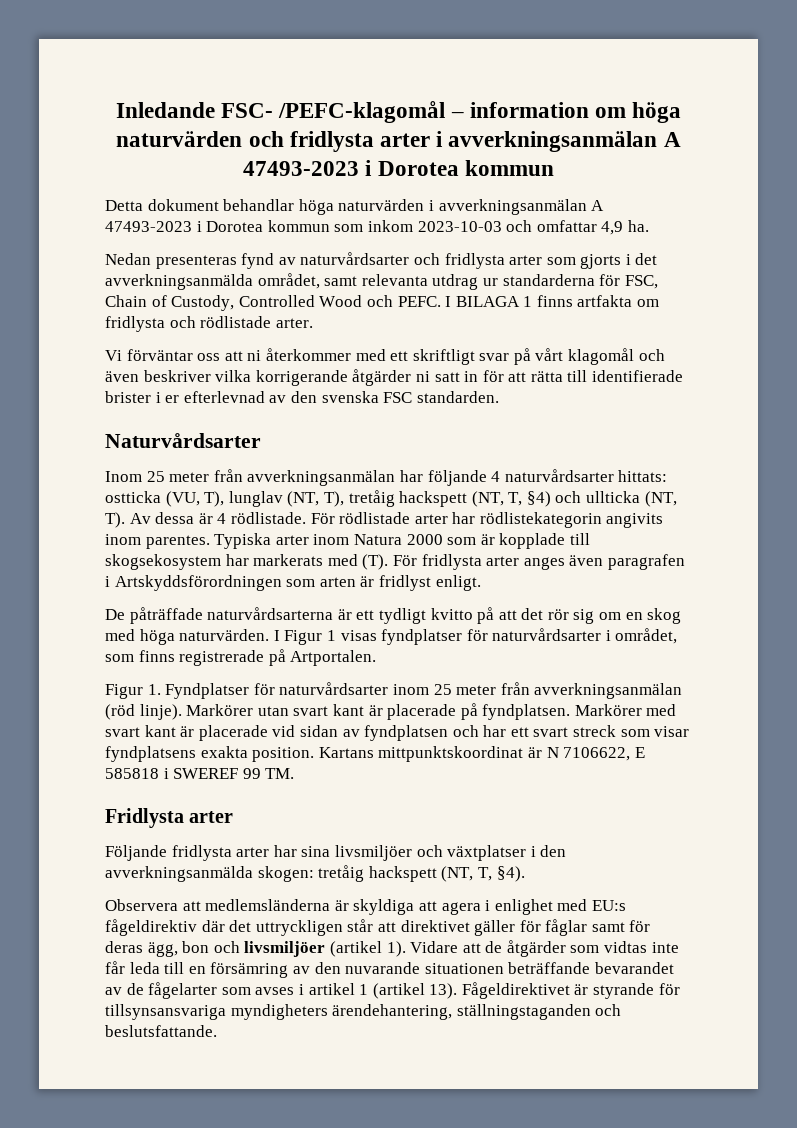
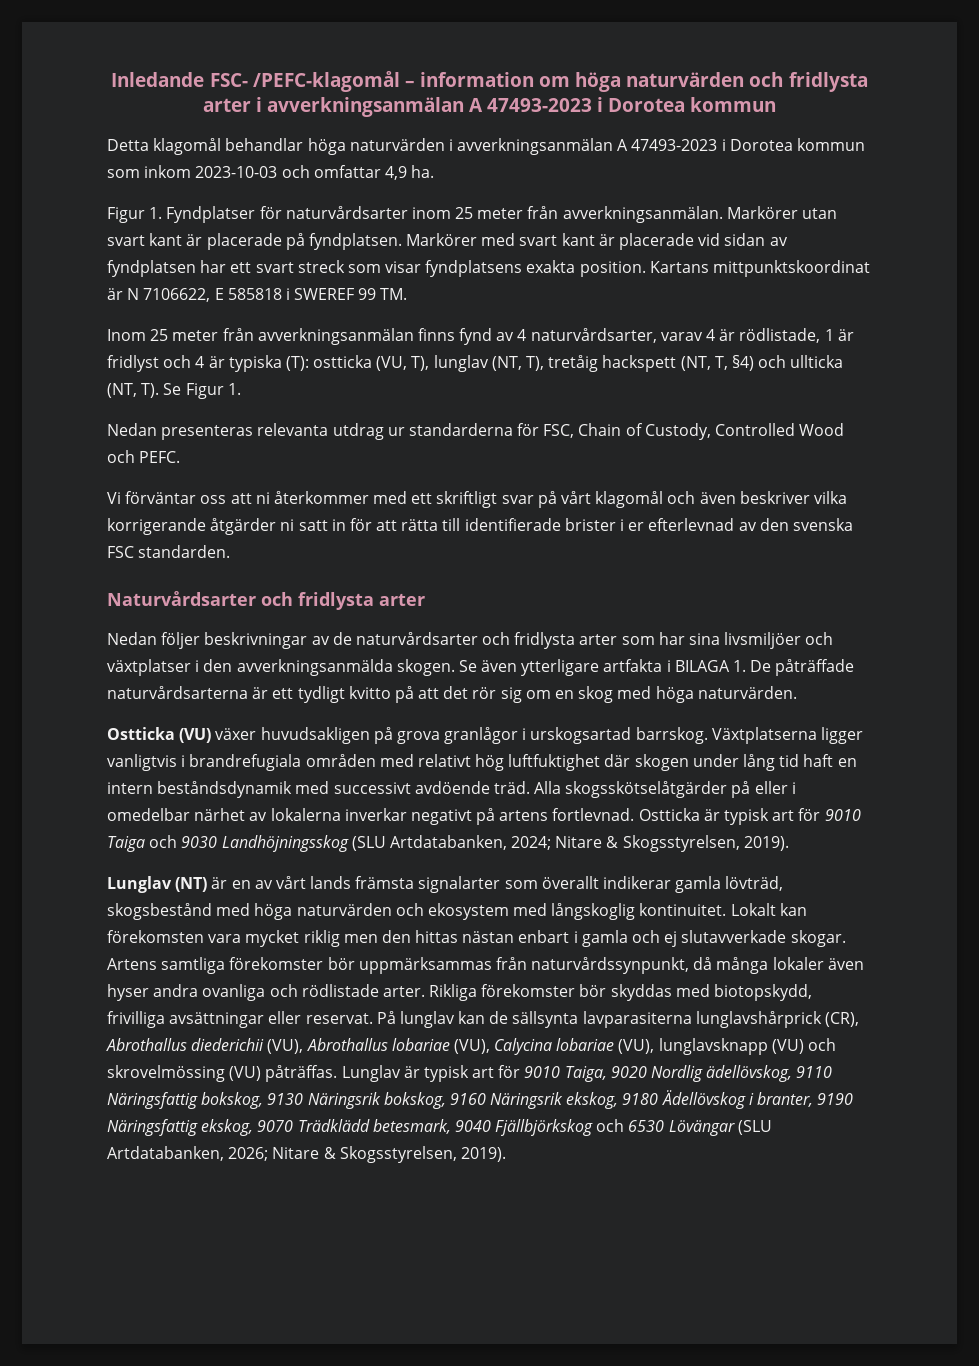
[147,199,219,211] dokument -> [153,138,222,155] klagomål
[105,252,658,269] [105,273,358,290] Nedan presenteras fynd av naturvårdsarter och fridlysta arter som gjorts i det avverkningsanmälda området, samt -> [107,206,838,223] [107,233,788,250] [107,260,871,277] [107,288,408,302] [107,328,854,345] [107,355,844,372] [107,383,241,399] [107,423,254,440] Figur 1. Fyndplatser för naturvårdsarter inom 25 meter från avverkningsanmälan. Markörer utan svart kant är placerade på fyndplatsen. Markörer med svart kant är placerade vid sidan av fyndplatsen har ett svart streck som visar fyndplatsens exakta position. Kartans mittpunktskoordinat är N 7106622, E 585818 i SWEREF 99 TM. // Inom 25 meter från avverkningsanmälan finns fynd av 4 naturvårdsarter, varav 4 är rödlistade, 1 är fridlyst och 4 är typiska (T): ostticka (VU, T), lunglav (NT, T), tretåig hackspett (NT, T, §4) och ullticka (NT, T). Se Figur 1. // Nedan presenteras
[445,295,660,307] [105,316,313,332] I BILAGA 1 finns artfakta om fridlysta och rödlistade arter. -> (181, 457) none
[105,469,668,486] [105,490,677,507] [105,512,664,528] [105,533,590,549] [105,554,685,570] [105,575,481,591] // Inom 25 meter från avverkningsanmälan har följande 4 naturvårdsarter hittats: ostticka (VU, T), lunglav (NT, T), tretåig hackspett (NT, T, §4) och ullticka (NT, T). Av dessa är 4 rödlistade. För rödlistade arter har rödlistekategorin angivits inom parentes. Typiska arter inom Natura 2000 som är kopplade till skogsekosystem har markerats med (T). För fridlysta arter anges även paragrafen i Artskyddsförordningen som arten är fridlyst enligt. // -> [261,592,425,610] [107,632,834,649] [107,659,747,676] och fridlysta arter // Nedan följer beskrivningar av de naturvårdsarter och fridlysta arter som har sina livsmiljöer och växtplatser i den avverkningsanmälda skogen. Se även ytterligare artfakta i BILAGA 1.
[273,628,678,645] [105,649,377,666] [105,682,683,699] [105,703,677,720] [105,725,690,741] [105,746,645,762] [105,768,295,779] [105,808,234,828] [105,845,567,861] [105,865,525,882] [105,899,626,915] [105,919,651,936] [105,940,679,957] [105,961,674,978] [105,982,680,999] [105,1004,622,1020] [105,1025,217,1037] I Figur 1 visas fyndplatser för naturvårdsarter i området, som finns registrerade på Artportalen. // Figur 1. Fyndplatser för naturvårdsarter inom 25 meter från avverkningsanmälan (röd linje). Markörer utan svart kant är placerade på fyndplatsen. Markörer med svart kant är placerade vid sidan av fyndplatsen och har ett svart streck som visar fyndplatsens exakta position. Kartans mittpunktskoordinat är N 7106622, E 585818 i SWEREF 99 TM. // Fridlysta arter // Följande fridlysta arter har sina livsmiljöer och växtplatser i den avverkningsanmälda skogen: tretåig hackspett (NT, T, §4). // Observera att medlemsländerna är skyldiga att agera i enlighet med EU:s fågeldirektiv där det uttryckligen står att direktivet gäller för fåglar samt för deras ägg, bon och livsmiljöer (artikel 1). Vidare att de åtgärder som vidtas inte får leda till en försämring av den nuvarande situationen beträffande bevarandet av de fågelarter som avses i artikel 1 (artikel 13). Fågeldirektivet är styrande för tillsynsansvariga myndigheters ärendehantering, ställningstaganden och beslutsfattande. -> [107,727,864,744] [107,754,857,771] [107,781,796,798] [107,808,861,825] [107,835,789,852] [107,876,784,893] [107,903,807,920] [107,930,846,947] [107,957,864,974] [107,984,813,1001] [107,1011,860,1028] [106,1038,837,1055] [107,1065,833,1082] [107,1090,854,1109] [107,1119,772,1136] [107,1146,506,1163] // Ostticka (VU) växer huvudsakligen på grova granlågor i urskogsartad barrskog. Växtplatserna ligger vanligtvis i brandrefugiala områden med relativt hög luftfuktighet där skogen under lång tid haft en intern beståndsdynamik med successivt avdöende träd. Alla skogsskötselåtgärder på eller i omedelbar närhet av lokalerna inverkar negativt på artens fortlevnad. Ostticka är typisk art för 9010 Taiga och 9030 Landhöjningsskog (SLU Artdatabanken, 2024; Nitare & Skogsstyrelsen, 2019). // Lunglav (NT) är en av vårt lands främsta signalarter som överallt indikerar gamla lövträd, skogsbestånd med höga naturvärden och ekosystem med långskoglig kontinuitet. Lokalt kan förekomsten vara mycket riklig men den hittas nästan enbart i gamla och ej slutavverkade skogar. Artens samtliga förekomster bör uppmärksammas från naturvårdssynpunkt, då många lokaler även hyser andra ovanliga och rödlistade arter. Rikliga förekomster bör skyddas med biotopskydd, frivilliga avsättningar eller reservat. På lunglav kan de sällsynta lavparasiterna lunglavshårprick (CR), Abrothallus diederichii (VU), Abrothallus lobariae (VU), Calycina lobariae (VU), lunglavsknapp (VU) och skrovelmössing (VU) påträffas. Lunglav är typisk art för 9010 Taiga, 9020 Nordlig ädellövskog, 9110 Näringsfattig bokskog, 9130 Näringsrik bokskog, 9160 Näringsrik ekskog, 9180 Ädellövskog i branter, 9190 Näringsfattig ekskog, 9070 Trädklädd betesmark, 9040 Fjällbjörkskog och 6530 Lövängar (SLU Artdatabanken, 2026; Nitare & Skogsstyrelsen, 2019).

